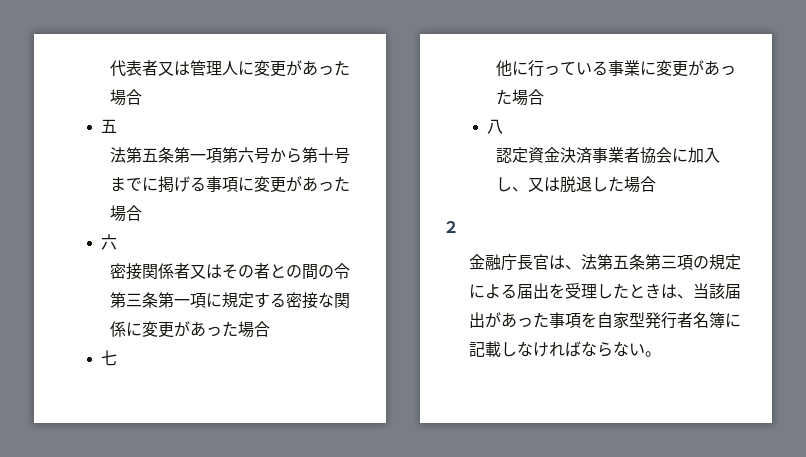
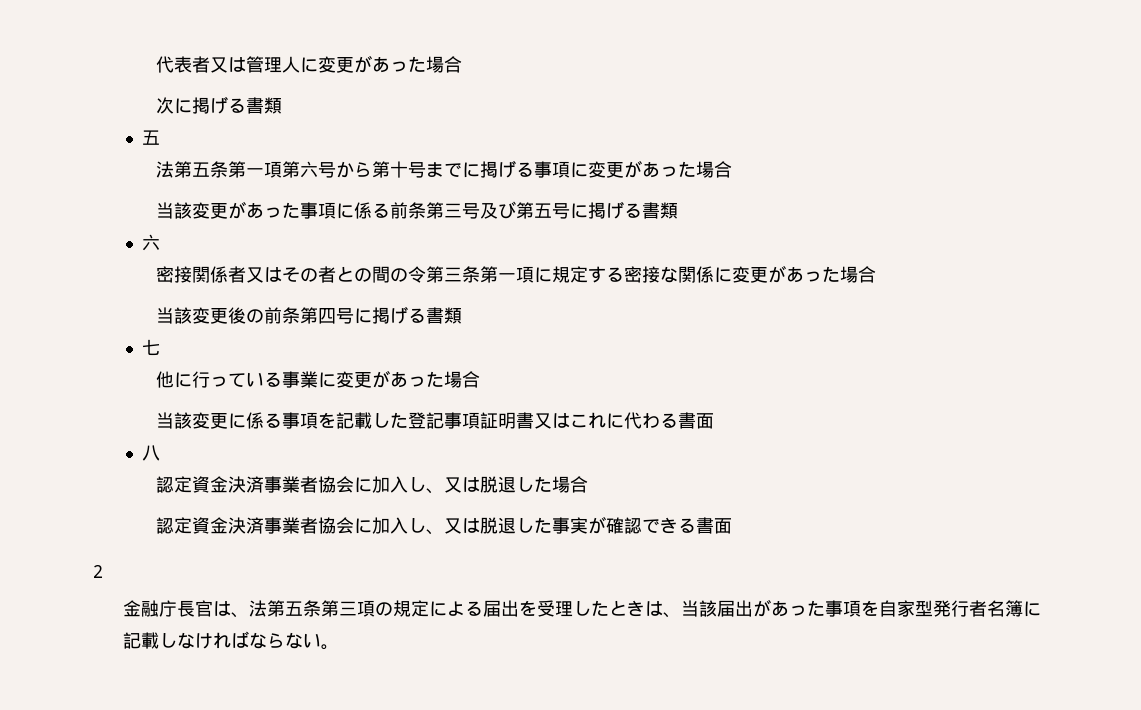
(142, 97) none -> [156,96,283,114] // 次に掲げる書類
(142, 213) none -> [156,201,679,219] // 当該変更があった事項に係る前条第三号及び第五号に掲げる書類
(270, 329) none -> [156,306,463,324] // 当該変更後の前条第四号に掲げる書類
(544, 97) none -> [156,412,715,429] // 当該変更に係る事項を記載した登記事項証明書又はこれに代わる書面
(656, 184) none -> [156,516,733,535] // 認定資金決済事業者協会に加入し、又は脱退した事実が確認できる書面

